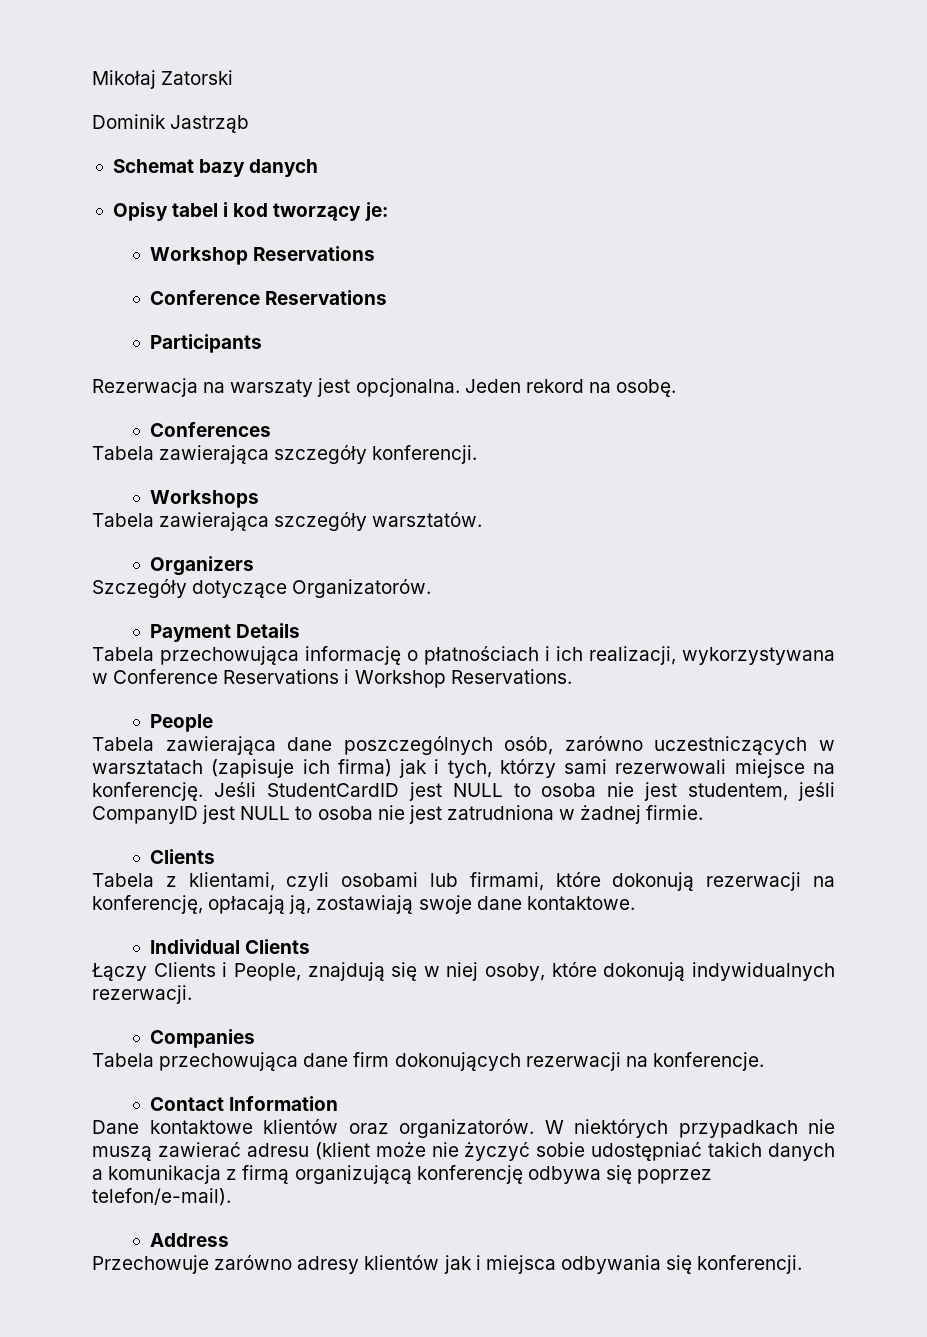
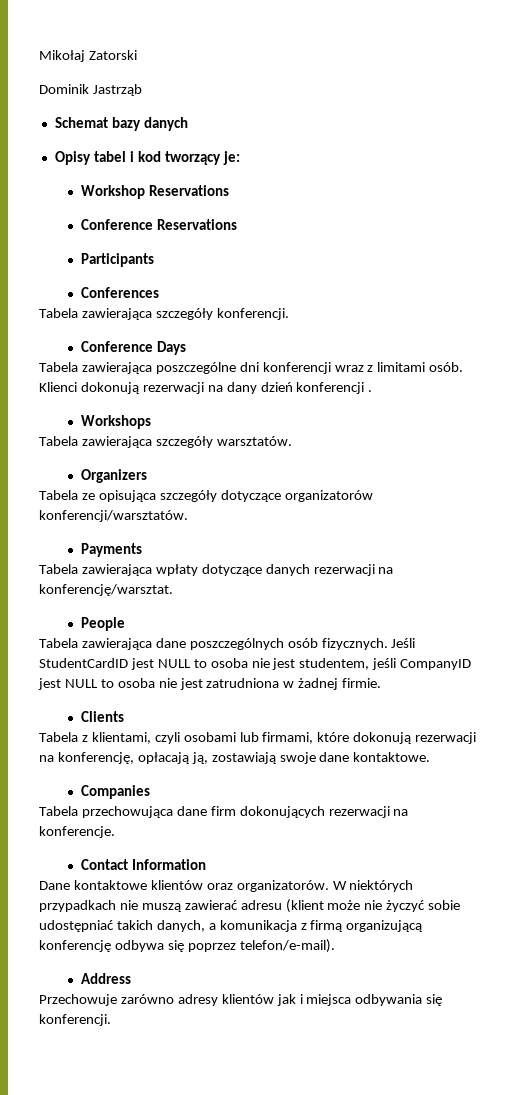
[92,378,677,397] // Rezerwacja na warszaty jest opcjonalna. Jeden rekord na osobę. -> (155, 260) none
(478, 454) none -> [81,341,187,355] [39,362,464,374] [39,382,373,394] // Conference Days // Tabela zawierająca poszczególne dni konferencji wraz z limitami osób. Klienci dokonują rezerwacji na dany dzień konferencji .
[92,579,432,598] [150,623,301,642] [92,646,835,665] [92,669,572,688] Szczegóły dotyczące Organizatorów. // Payment Details // Tabela przechowująca informację o płatnościach i ich realizacji, wykorzystywana w Conference Reservations i Workshop Reservations. -> [39,490,373,502] [39,510,188,522] [81,543,143,557] [39,564,394,576] [39,584,173,596] Tabela ze opisująca szczegóły dotyczące organizatorów konferencji/warsztatów. // Payments // Tabela zawierająca wpłaty dotyczące danych rezerwacji na konferencję/warsztat.
[504,736,835,755] [92,759,835,778] [92,782,203,801] osób, zarówno uczestniczących w warsztatach (zapisuje ich firma) jak i tych, którzy sami rezerwowali miejsce na konferencję. -> [287,638,388,650] osób fizycznych.
[150,939,311,954] [92,962,835,981] [92,985,192,1004] // Individual Clients // Łączy Clients i People, znajdują się w niej osoby, które dokonują indywidualnych rezerwacji. -> (431, 757) none
[767,1143,835,1161] danych -> [156,920,205,932] danych,

